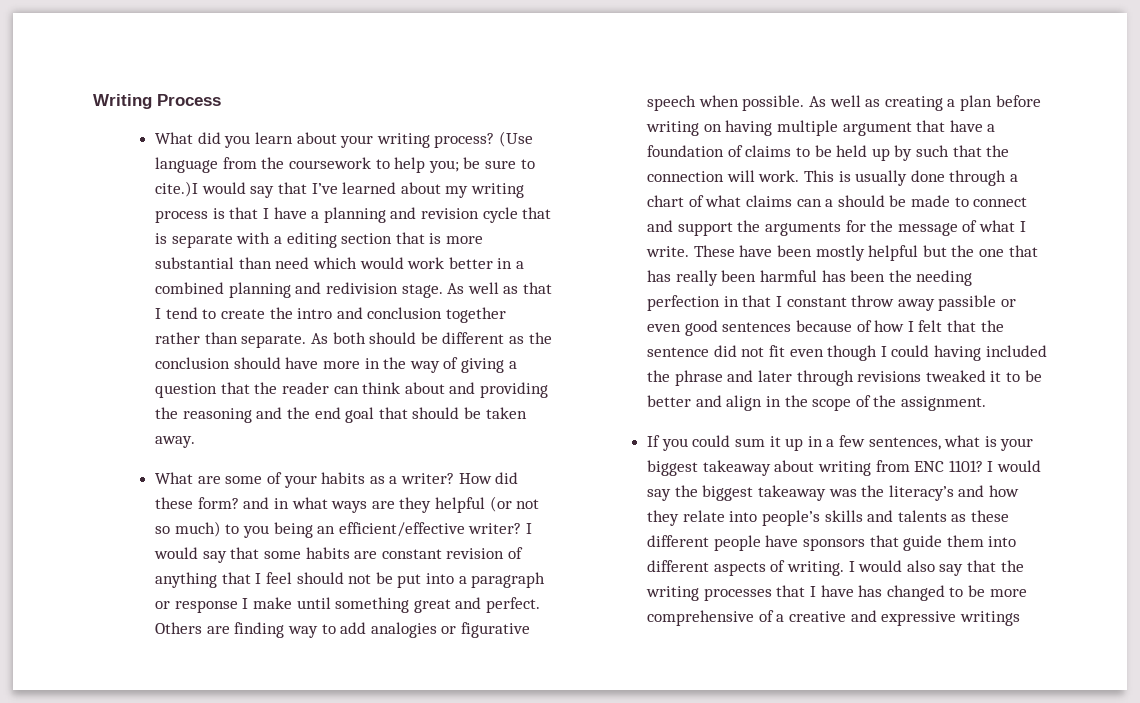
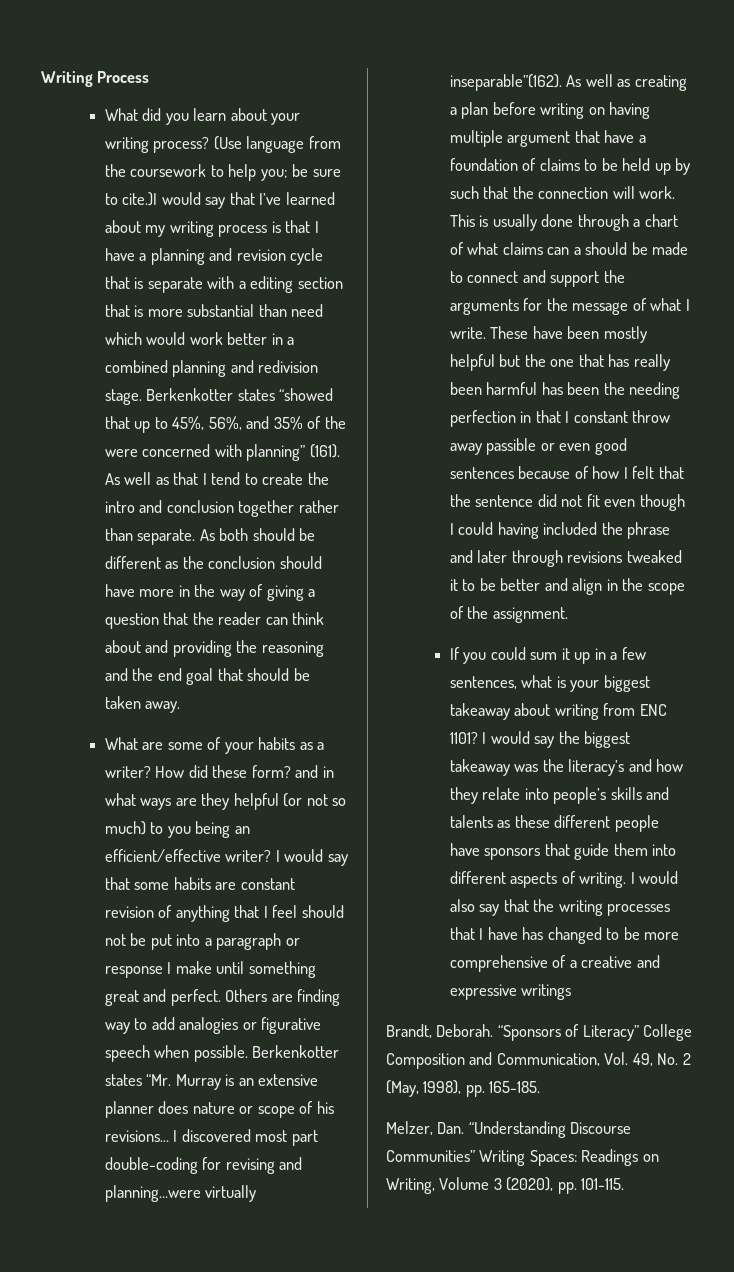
(443, 291) none -> [146,388,334,401] [104,416,346,433] [104,444,340,461] Berkenkotter states “showed that up to 45%, 56%, and 35% of the were concerned with planning” (161).
(805, 103) none -> [252,1045,340,1058] [104,1073,319,1090] [104,1101,334,1118] [104,1129,318,1146] [104,1157,303,1174] [104,1185,257,1202] [449,74,562,91] Berkenkotter states “Mr. Murray is an extensive planner does nature or scope of his revisions… I discovered most part double-coding for revising and planning…were virtually inseparable”(162).
(1020, 618) none -> [386,1024,693,1041] [386,1052,691,1069] [386,1080,541,1097] [386,1121,632,1138] [386,1149,659,1166] [386,1177,625,1194] // Brandt, Deborah. “Sponsors of Literacy” College Composition and Communication, Vol. 49, No. 2 (May, 1998), pp. 165-185. // Melzer, Dan. “Understanding Discourse Communities” Writing Spaces: Readings on Writing, Volume 3 (2020), pp. 101-115.

